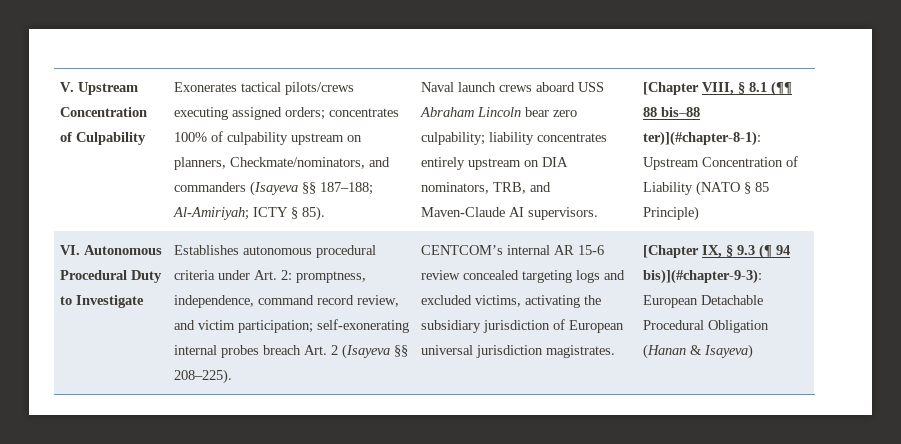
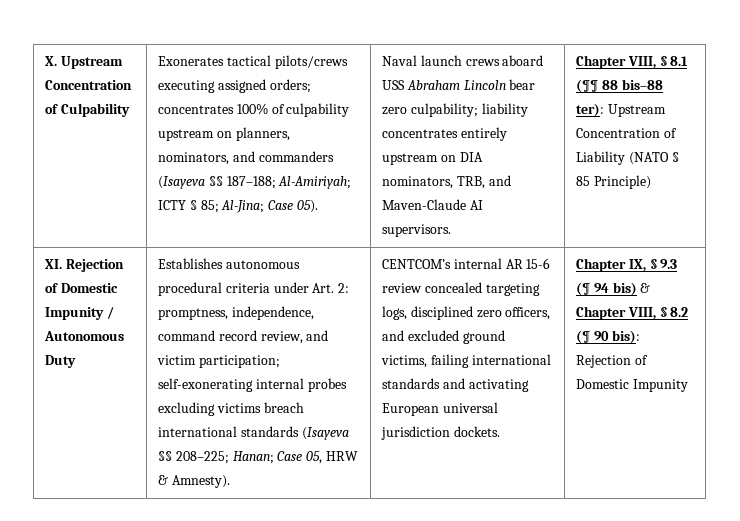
[60,82,75,92] V. -> [45,56,58,66] X.
[230,157,366,169] Checkmate/nominators, -> [158,152,230,165] nominators,
[302,206,326,221] 85). -> [200,200,318,213] 85; Al-Jina; Case 05).
[643,82,700,95] [Chapter -> [576,55,627,69] Chapter
[643,131,762,146] ter)](#chapter-8-1): -> [576,103,605,117] ter):
[60,245,163,255] [60,270,128,280] VI. Autonomous Procedural -> [45,259,124,272] [45,283,118,293] [45,307,114,320] [44,331,125,341] XI. Rejection of Domestic Impunity / Autonomous
[60,295,145,308] to Investigate -> (77, 361) none
[263,344,409,359] [174,369,233,384] breach Art. 2 (Isayeva §§ 208–225). -> [158,402,304,416] [158,426,349,440] [158,451,358,464] [158,475,230,488] excluding victims breach international standards (Isayeva §§ 208–225; Hanan; Case 05, HRW & Amnesty).
[576,270,626,283] [421,295,602,308] [421,319,566,333] logs and excluded victims, activating the subsidiary jurisdiction of -> [382,306,551,320] [382,330,505,344] [381,354,551,368] [382,378,529,392] logs, disciplined zero officers, and excluded ground victims, failing international standards and activating
[546,345,616,358] [643,245,700,258] magistrates. | [Chapter -> [453,426,500,437] [576,258,627,272] dockets. | Chapter
[643,269,763,284] [643,295,764,308] [643,320,770,333] [643,344,754,359] bis)](#chapter-9-3): European Detachable Procedural Obligation (Hanan & Isayeva) -> [612,282,651,296] [576,306,689,320] [576,330,640,344] [576,355,648,368] [576,379,688,392] bis) & Chapter VIII, § 8.2 (¶ 90 bis): Rejection of Domestic Impunity

